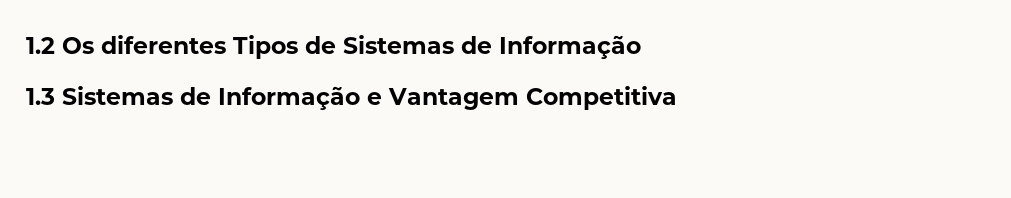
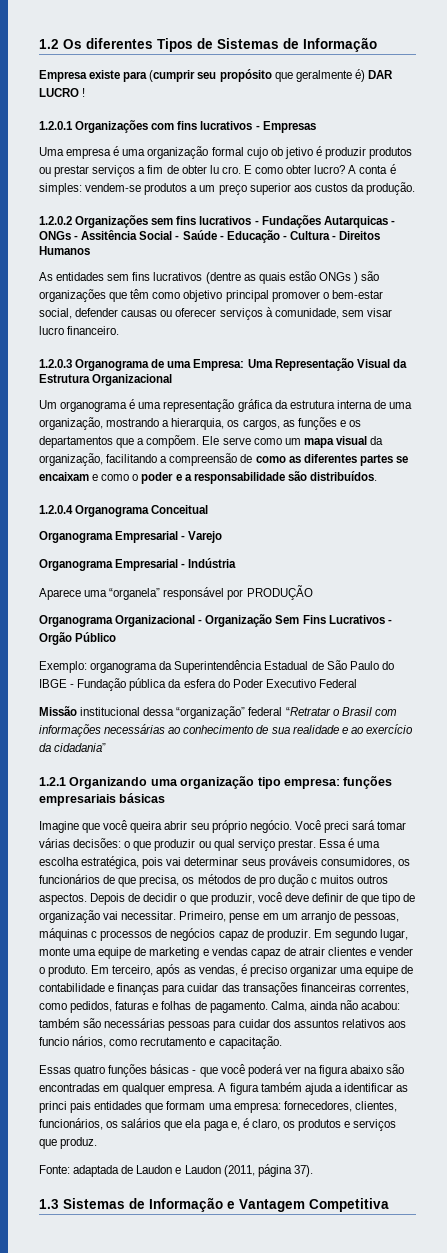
(641, 47) none -> [39,69,393,82] [39,88,86,97] [39,120,316,133] [39,146,413,159] [39,164,396,177] [39,182,416,195] [39,215,395,228] [39,230,381,243] [39,246,90,255] [39,271,380,284] [39,289,383,302] [39,307,392,320] [39,326,120,335] [39,358,407,371] [39,374,173,386] [39,399,413,412] [39,417,361,430] [39,435,384,448] [39,453,408,466] [39,471,377,484] [39,505,209,517] [39,531,223,543] [39,558,237,571] [39,585,313,600] [39,614,392,627] [39,632,117,645] [39,660,394,673] [39,678,357,691] [39,706,397,719] [39,724,413,737] [39,743,107,752] [39,776,393,789] [39,793,166,806] [39,820,407,833] [39,838,381,851] [39,856,410,869] [39,874,389,887] [39,892,416,905] [39,910,399,923] [39,928,409,941] [39,947,414,959] [39,964,414,977] [39,982,409,995] [39,1000,401,1013] [39,1018,406,1031] [39,1036,282,1049] [39,1064,405,1077] [39,1082,409,1095] [39,1101,397,1113] [39,1118,397,1131] [39,1137,98,1149] [39,1164,313,1177] // Empresa existe para (cumprir seu propósito que geralmente é) DAR LUCRO ! // 1.2.0.1 Organizações com fins lucrativos - Empresas // Uma empresa é uma organização formal cujo ob jetivo é produzir produtos ou prestar serviços a fim de obter lu cro. E como obter lucro? A conta é simples: vendem-se produtos a um preço superior aos custos da produção. // 1.2.0.2 Organizações sem fins lucrativos - Fundações Autarquicas - ONGs - Assitência Social - Saúde - Educação - Cultura - Direitos Humanos // As entidades sem fins lucrativos (dentre as quais estão ONGs ) são organizações que têm como objetivo principal promover o bem-estar social, defender causas ou oferecer serviços à comunidade, sem visar lucro financeiro. // 1.2.0.3 Organograma de uma Empresa: Uma Representação Visual da Estrutura Organizacional // Um organograma é uma representação gráfica da estrutura interna de uma organização, mostrando a hierarquia, os cargos, as funções e os departamentos que a compõem. Ele serve como um mapa visual da organização, facilitando a compreensão de como as diferentes partes se encaixam e como o poder e a responsabilidade são distribuídos. // 1.2.0.4 Organograma Conceitual // Organograma Empresarial - Varejo // Organograma Empresarial - Indústria // Aparece uma “organela” responsável por PRODUÇÃO // Organograma Organizacional - Organização Sem Fins Lucrativos - Orgão Público // Exemplo: organograma da Superintendência Estadual de São Paulo do IBGE - Fundação pública da esfera do Poder Executivo Federal // Missão institucional dessa “organização” federal “Retratar o Brasil com informações necessárias ao conhecimento de sua realidade e ao exercício da cidadania” // 1.2.1 Organizando uma organização tipo empresa: funções empresariais básicas // Imagine que você queira abrir seu próprio negócio. Você preci sará tomar várias decisões: o que produzir ou qual serviço prestar. Essa é uma escolha estratégica, pois vai determinar seus prováveis consumidores, os funcionários de que precisa, os métodos de pro dução c muitos outros aspectos. Depois de decidir o que produzir, você deve definir de que tipo de organização vai necessitar. Primeiro, pense em um arranjo de pessoas, máquinas c processos de negócios capaz de produzir. Em segundo lugar, monte uma equipe de marketing e vendas capaz de atrair clientes e vender o produto. Em terceiro, após as vendas, é preciso organizar uma equipe de contabilidade e finanças para cuidar das transações financeiras correntes, como pedidos, faturas e folhas de pagamento. Calma, ainda não acabou: também são necessárias pessoas para cuidar dos assuntos relativos aos funcio nários, como recrutamento e capacitação. // Essas quatro funções básicas - que você poderá ver na figura abaixo são encontradas em qualquer empresa. A figura também ajuda a identificar as princi pais entidades que formam uma empresa: fornecedores, clientes, funcionários, os salários que ela paga e, é claro, os produtos e serviços que produz. // Fonte: adaptada de Laudon e Laudon (2011, página 37).

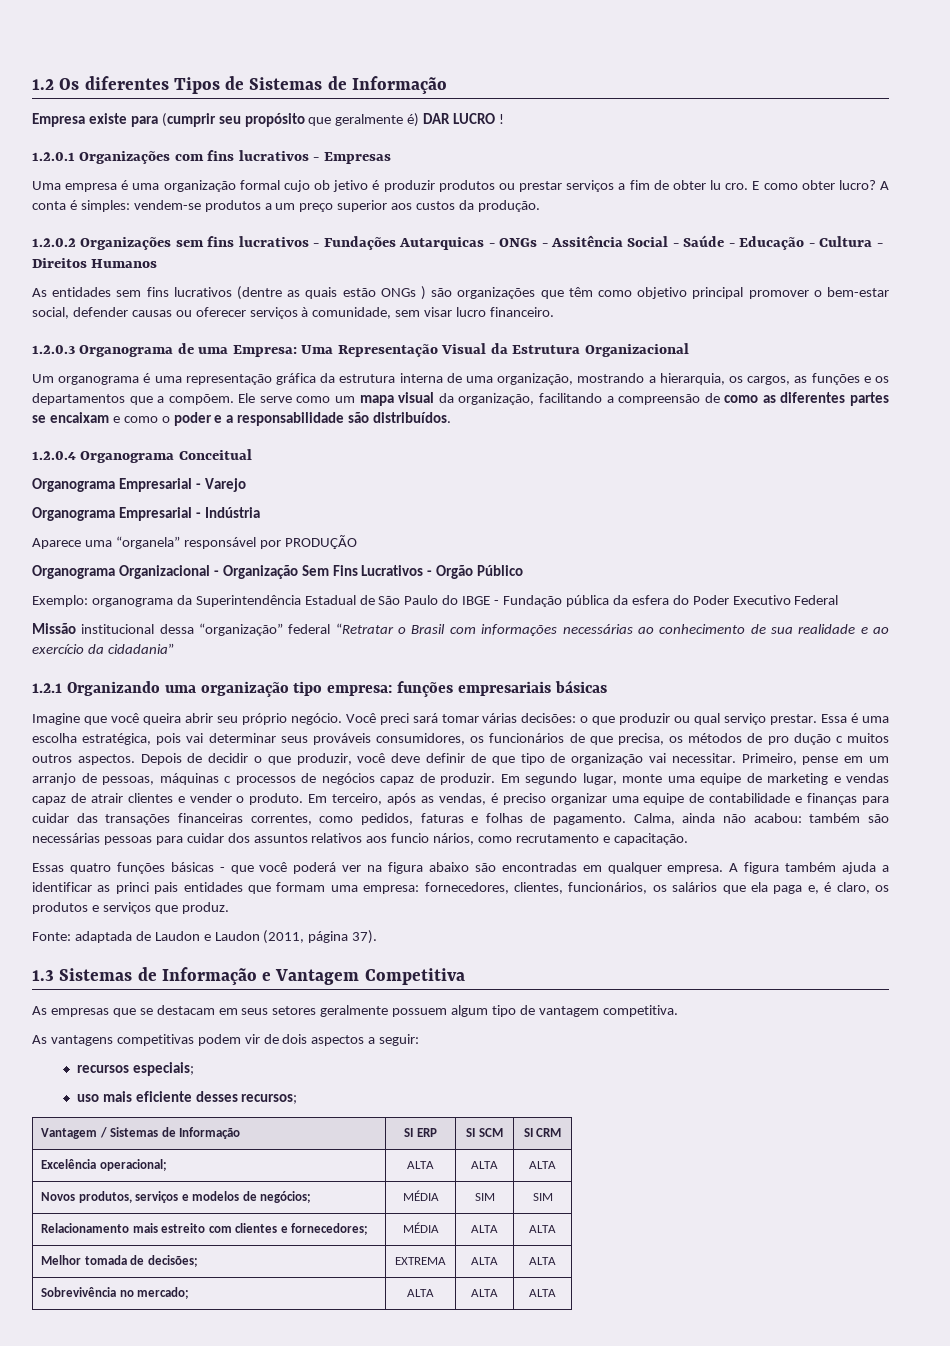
(389, 1205) none -> [32,1005,678,1017] [32,1034,420,1046] [76,1062,194,1076] [76,1091,298,1104] [41,1127,241,1139] [404,1128,437,1137] [466,1128,503,1137] [523,1128,562,1137] [41,1159,167,1171] [407,1161,434,1169] [471,1161,498,1169] [529,1161,556,1169] [41,1191,312,1203] [402,1190,439,1201] [474,1193,495,1201] [532,1193,553,1201] [41,1223,369,1235] [402,1222,439,1233] [471,1225,498,1233] [529,1225,556,1233] [41,1255,198,1267] [395,1257,446,1265] [471,1257,498,1265] [529,1257,556,1265] [41,1287,190,1299] [407,1289,434,1297] [471,1289,498,1297] [529,1289,556,1297] // As empresas que se destacam em seus setores geralmente possuem algum tipo de vantagem competitiva. // As vantagens competitivas podem vir de dois aspectos a seguir: // recursos especiais; // uso mais eficiente desses recursos; // Vantagem / Sistemas de Informação | SI ERP | SI SCM | SI CRM // Excelência operacional; | ALTA | ALTA | ALTA // Novos produtos, serviços e modelos de negócios; | MÉDIA | SIM | SIM // Relacionamento mais estreito com clientes e fornecedores; | MÉDIA | ALTA | ALTA // Melhor tomada de decisões; | EXTREMA | ALTA | ALTA // Sobrevivência no mercado; | ALTA | ALTA | ALTA

